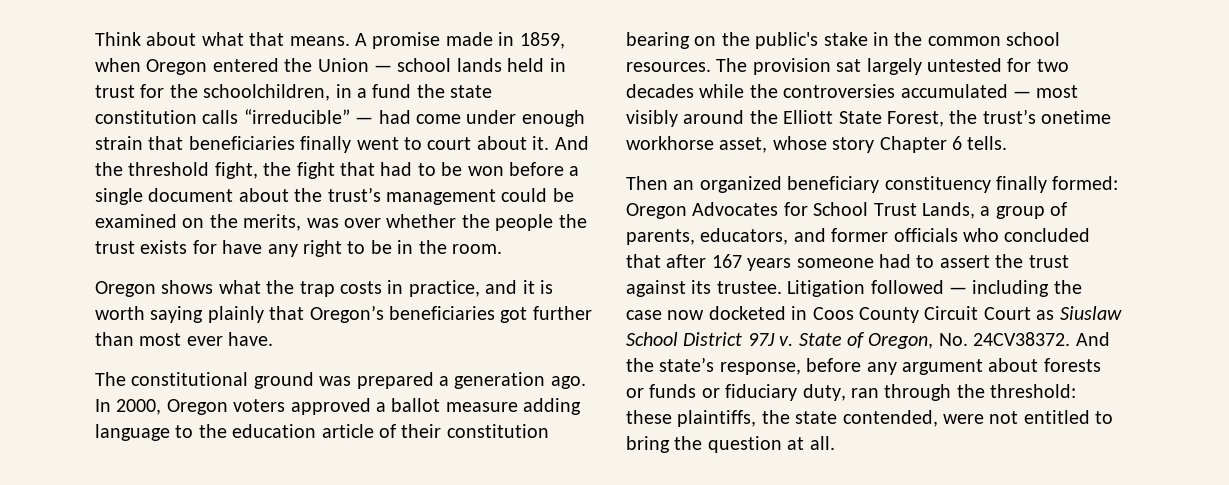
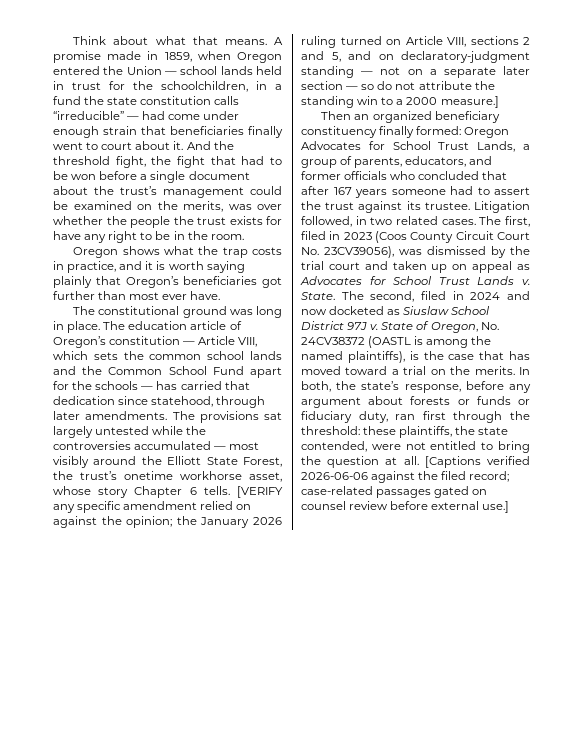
[356,372,586,389] [95,398,582,415] [95,424,549,441] [626,32,1061,49] [626,58,1069,75] [626,84,694,98] prepared a generation ago. In 2000, Oregon voters approved a ballot measure adding language to the education article of their constitution bearing on the public's stake in the common school resources. The provision sat largely untested for two decades -> [255,306,282,318] [53,321,242,333] [53,336,258,348] [53,351,282,360] [53,366,282,378] [53,381,250,390] [53,396,266,408] [53,411,282,423] [53,426,150,438] long in place. The education article of Oregon’s constitution — Article VIII, which sets the common school lands and the Common School Fund apart for the schools — has carried that dedication since statehood, through later amendments. The provisions sat largely untested
(1008, 143) none -> [236,486,283,498] [53,501,252,513] [53,516,282,528] [301,36,530,48] [301,51,530,63] [301,66,530,78] [301,81,495,90] [301,96,499,108] [VERIFY any specific amendment relied on against the opinion; the January 2026 ruling turned on Article VIII, sections 2 and 5, and on declaratory-judgment standing — not on a separate later section — so do not attribute the standing win to a 2000 measure.]
[870,280,1082,297] [626,306,1031,323] followed — including the case now docketed in Coos County Circuit Court -> [301,216,530,227] [301,231,530,243] [301,246,530,258] [301,261,530,273] [300,276,530,285] [301,291,530,302] [301,306,385,315] followed, in two related cases. The first, filed in 2023 (Coos County Circuit Court No. 23CV39056), was dismissed by the trial court and taken up on appeal as Advocates for School Trust Lands v. State. The second, filed in 2024 and now docketed
[973,332,1110,346] 24CV38372. And -> [301,336,492,348] [301,351,530,363] [301,366,530,375] [301,381,331,392] 24CV38372 (OASTL is among the named plaintiffs), is the case that has moved toward a trial on the merits. In both,
(879, 393) none -> [422,411,446,420] first
(835, 443) none -> [424,456,530,468] [301,471,510,483] [301,486,488,498] [301,501,510,513] [Captions verified 2026-06-06 against the filed record; case-related passages gated on counsel review before external use.]

